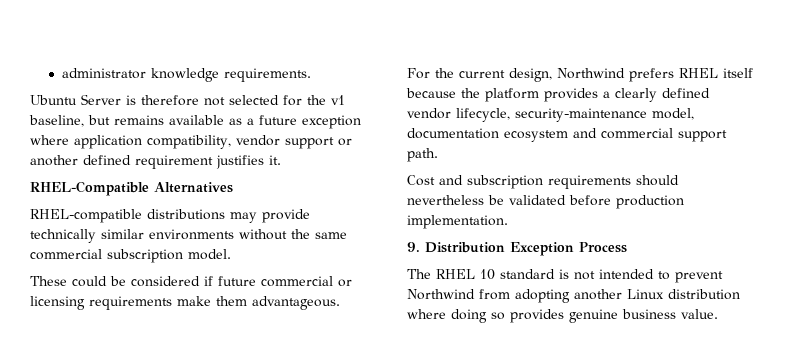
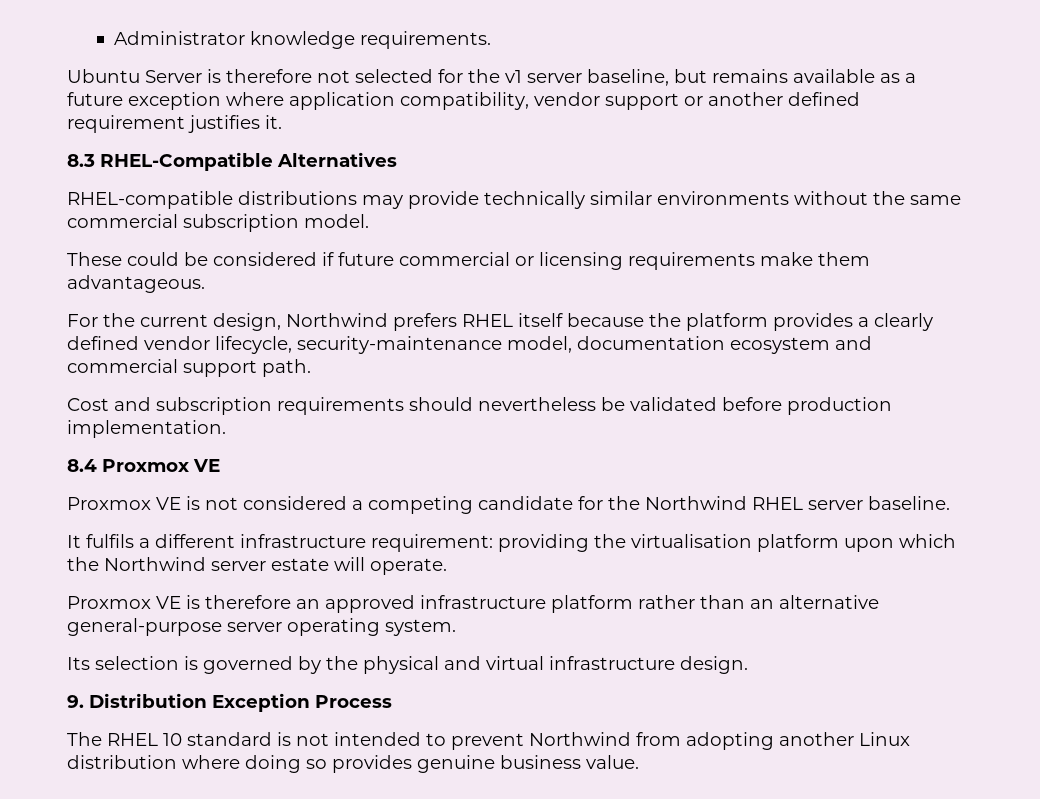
[61,68,146,79] administrator -> [114,31,246,45] Administrator
(345, 100) none -> [527,73,582,83] server
(281, 160) none -> [67,154,95,167] 8.3
(508, 222) none -> [67,459,220,472] [67,496,950,514] [67,534,956,552] [67,557,447,575] [67,595,879,613] [67,618,456,636] [67,656,748,674] // 8.4 Proxmox VE // Proxmox VE is not considered a competing candidate for the Northwind RHEL server baseline. // It fulfils a different infrastructure requirement: providing the virtualisation platform upon which the Northwind server estate will operate. // Proxmox VE is therefore an approved infrastructure platform rather than an alternative general-purpose server operating system. // Its selection is governed by the physical and virtual infrastructure design.

